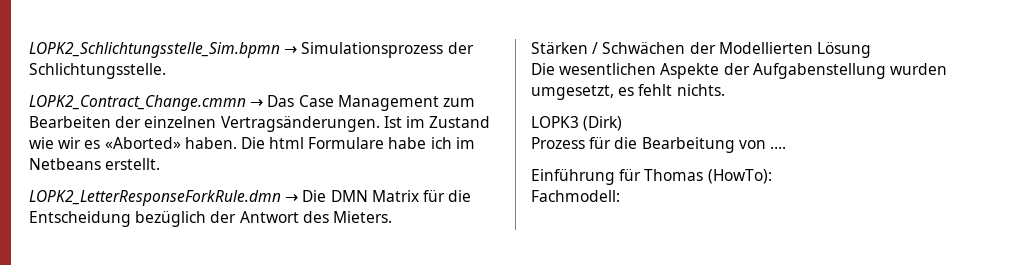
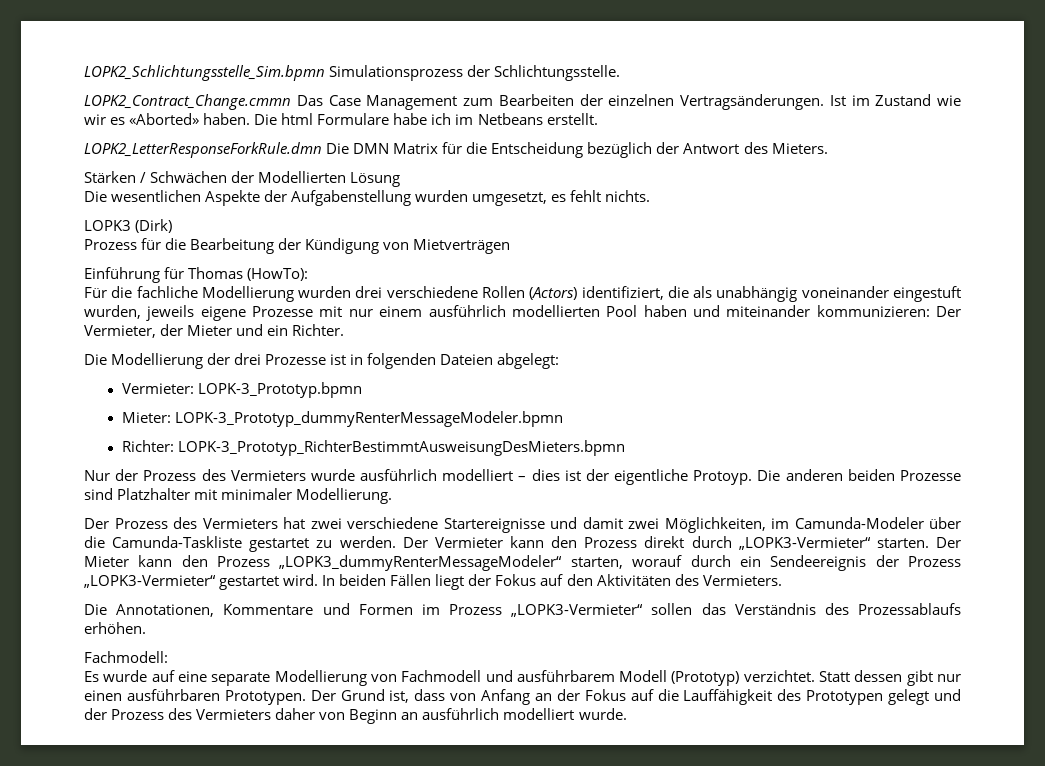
[284,46,298,54] → -> (325, 73) none
[250,99,264,107] → -> (291, 102) none
[285,194,299,202] → -> (322, 150) none
[738,140,786,149] von …. -> [278,238,511,254] der Kündigung von Mietverträgen
[531,190,620,202] Fachmodell: -> [84,286,962,302] [84,305,962,321] [84,324,345,338] [84,353,560,369] [121,382,362,398] [121,411,563,427] [121,440,625,456] [84,469,961,485] [84,488,393,504] [84,517,961,533] [84,536,961,552] [84,555,962,571] [84,574,782,590] [84,603,961,617] [84,622,146,634] [84,651,168,663] [84,670,961,686] [84,689,962,705] [84,708,627,724] Für die fachliche Modellierung wurden drei verschiedene Rollen (Actors) identifiziert, die als unabhängig voneinander eingestuft wurden, jeweils eigene Prozesse mit nur einem ausführlich modellierten Pool haben und miteinander kommunizieren: Der Vermieter, der Mieter und ein Richter. // Die Modellierung der drei Prozesse ist in folgenden Dateien abgelegt: // Vermieter: LOPK-3_Prototyp.bpmn // Mieter: LOPK-3_Prototyp_dummyRenterMessageModeler.bpmn // Richter: LOPK-3_Prototyp_RichterBestimmtAusweisungDesMieters.bpmn // Nur der Prozess des Vermieters wurde ausführlich modelliert – dies ist der eigentliche Protoyp. Die anderen beiden Prozesse sind Platzhalter mit minimaler Modellierung. // Der Prozess des Vermieters hat zwei verschiedene Startereignisse und damit zwei Möglichkeiten, im Camunda-Modeler über die Camunda-Taskliste gestartet zu werden. Der Vermieter kann den Prozess direkt durch „LOPK3-Vermieter“ starten. Der Mieter kann den Prozess „LOPK3_dummyRenterMessageModeler“ starten, worauf durch ein Sendeereignis der Prozess „LOPK3-Vermieter“ gestartet wird. In beiden Fällen liegt der Fokus auf den Aktivitäten des Vermieters. // Die Annotationen, Kommentare und Formen im Prozess „LOPK3-Vermieter“ sollen das Verständnis des Prozessablaufs erhöhen. // Fachmodell: // Es wurde auf eine separate Modellierung von Fachmodell und ausführbarem Modell (Prototyp) verzichtet. Statt dessen gibt nur einen ausführbaren Prototypen. Der Grund ist, dass von Anfang an der Fokus auf die Lauffähigkeit des Prototypen gelegt und der Prozess des Vermieters daher von Beginn an ausführlich modelliert wurde.

